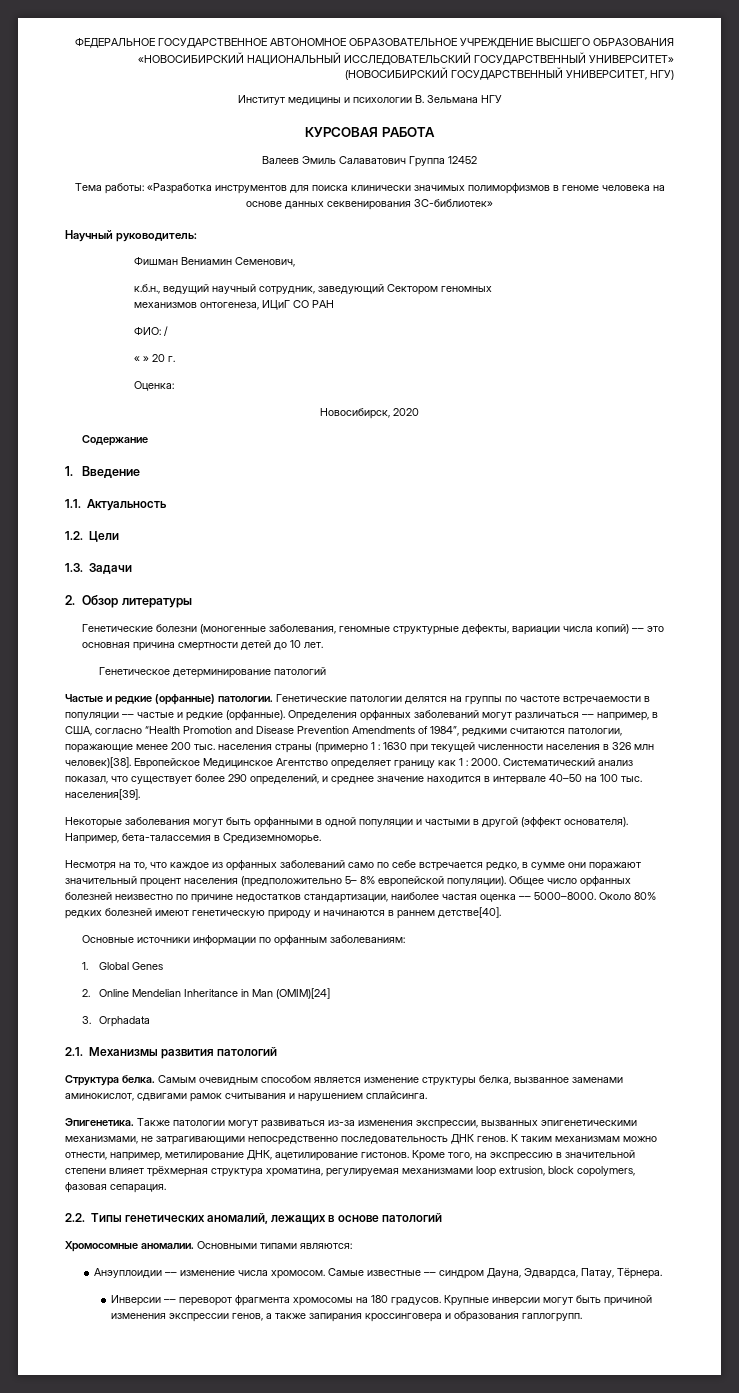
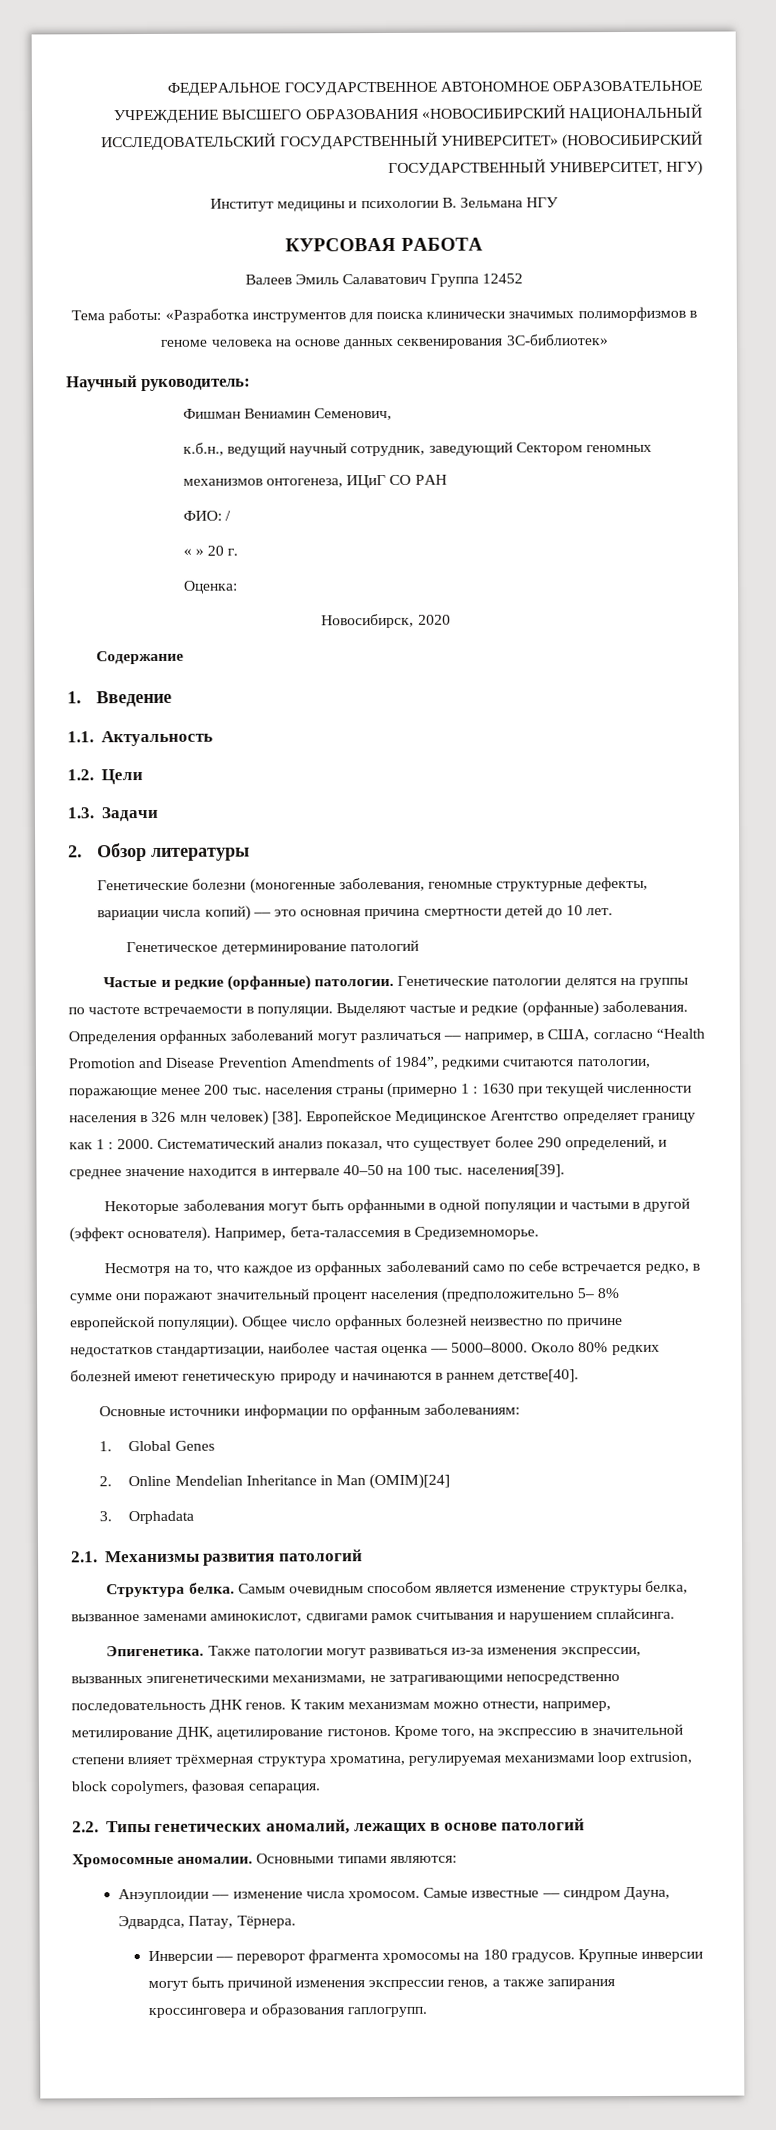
[65,712,134,720] популяции –– -> [256,1002,406,1017] популяции. Выделяют
[226,710,285,721] (орфанные). -> [521,1000,688,1017] (орфанные) заболевания.
[65,757,131,768] человек)[38]. -> [209,1110,303,1126] человек) [38].

